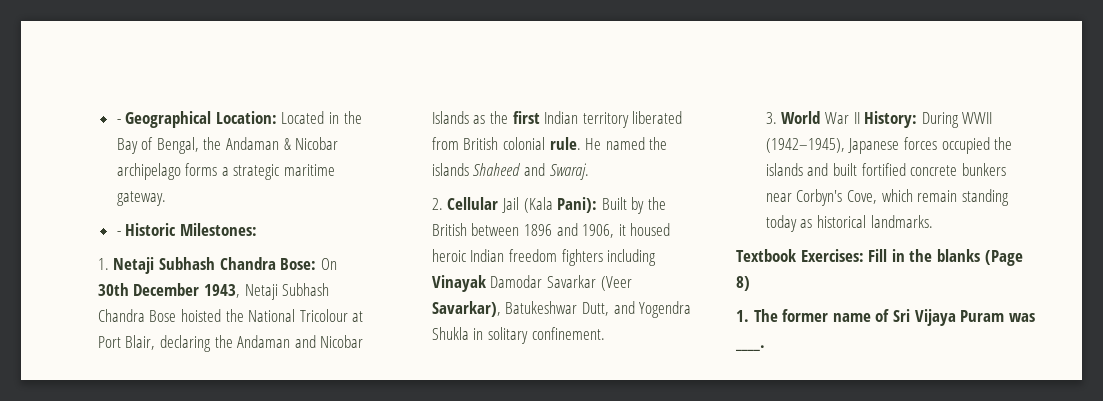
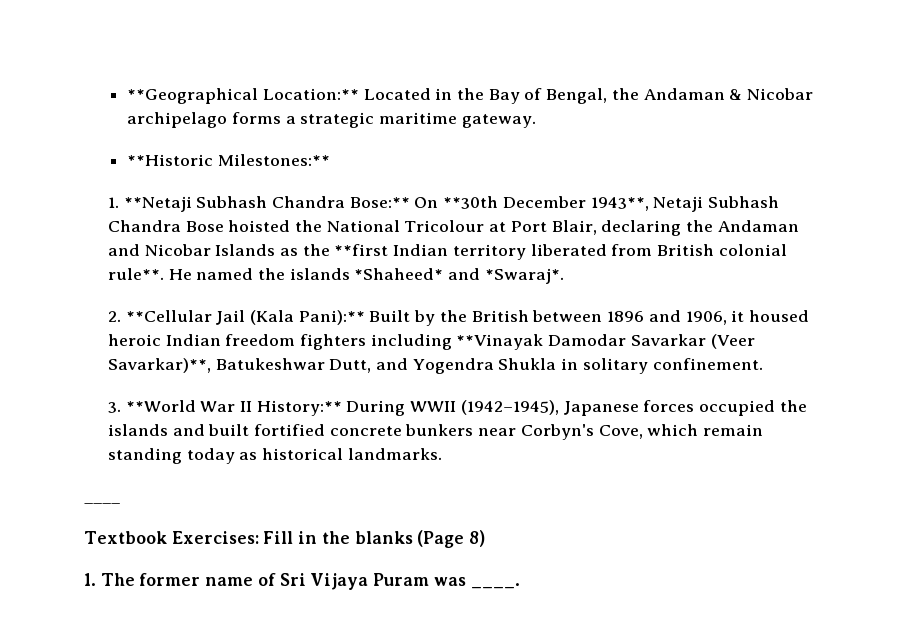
[116,111,277,128] - Geographical Location: -> [127,88,359,104] **Geographical Location:**
[116,223,257,236] [97,257,337,274] [97,283,241,298] - Historic Milestones: // 1. Netaji Subhash Chandra Bose: On 30th December 1943, -> [127,154,330,166] [107,196,649,212] **Historic Milestones:** // 1. **Netaji Subhash Chandra Bose:** On **30th December 1943**,
[512,111,540,124] first -> [334,244,389,256] **first
[549,137,581,150] rule. -> [107,268,164,280] rule**.
[473,163,589,180] Shaheed and Swaraj. -> [354,268,564,284] *Shaheed* and *Swaraj*.
[447,197,499,210] Cellular -> [125,310,212,322] **Cellular
[557,197,598,213] Pani): -> [298,310,365,325] Pani):**
[431,275,486,292] Vinayak -> [456,334,544,350] **Vinayak
[431,301,501,317] Savarkar), -> [107,358,211,373] Savarkar)**,
[781,111,821,124] World -> [125,400,196,412] **World
[864,111,918,128] History: -> [256,400,342,416] History:**
(933, 221) none -> [84,502,120,504] // ____

